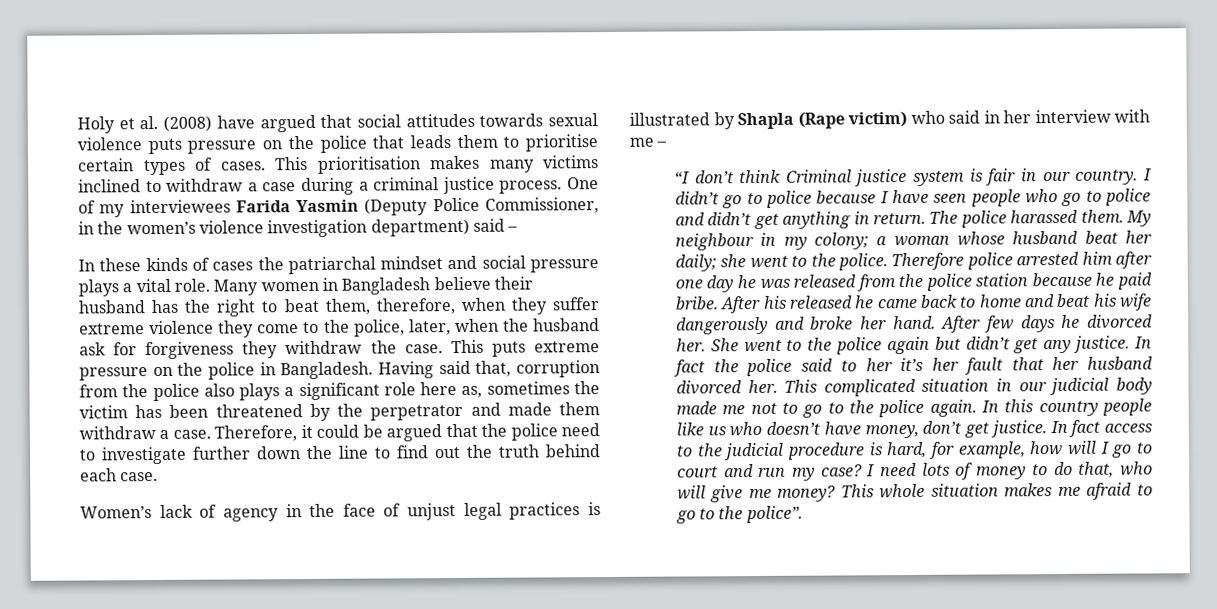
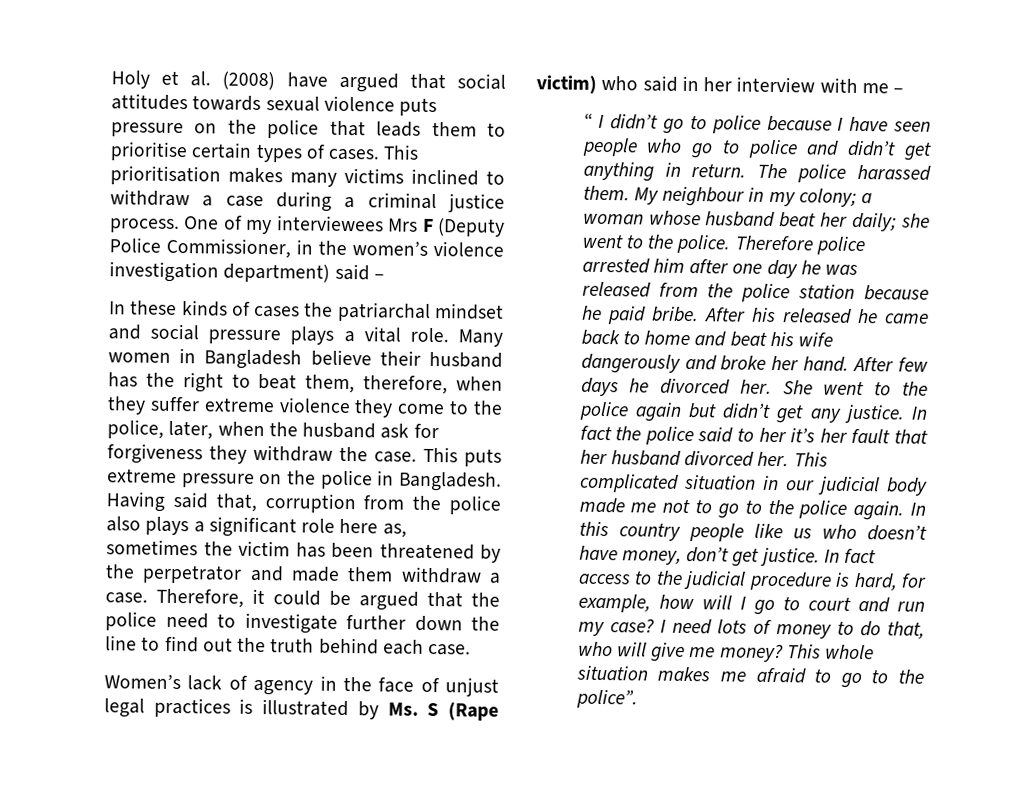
[235,199,360,213] Farida Yasmin -> [388,218,434,233] Mrs F
[737,112,794,130] Shapla -> [387,702,440,717] Ms. S
[674,168,1139,187] “I don’t think Criminal justice system is fair in our country. -> [583,112,593,128] “

